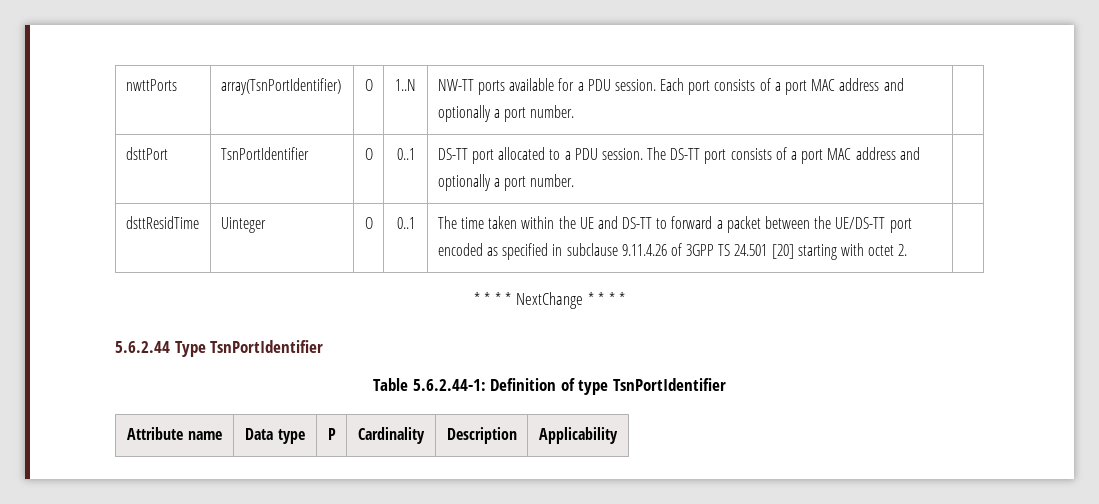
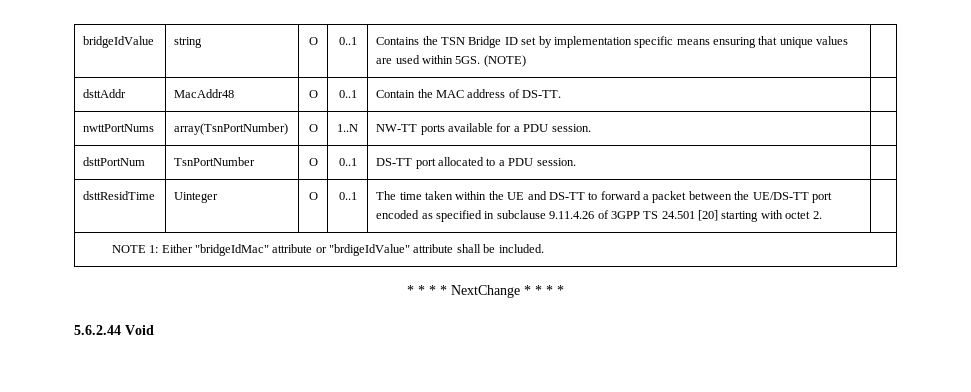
[125,79,177,91] [220,78,341,95] nwttPorts | array(TsnPortIdentifier) -> [83,36,155,48] [174,37,203,48] [308,37,318,45] [338,37,357,45] [376,36,849,48] [376,55,526,67] [83,89,127,98] [174,89,235,98] [308,90,318,98] [338,90,357,98] [376,89,562,98] [83,124,155,132] [174,123,289,135] bridgeIdValue | string | O | 0..1 | Contains the TSN Bridge ID set by implementation specific means ensuring that unique values are used within 5GS. (NOTE) | // dsttAddr | MacAddr48 | O | 0..1 | Contain the MAC address of DS-TT. | // nwttPortNums | array(TsnPortNumber)
[660,78,904,95] [437,105,575,122] [125,147,168,160] [220,147,309,160] Each port consists of a port MAC address and optionally a port number. | // dsttPort | TsnPortIdentifier -> [83,157,146,166] [174,157,256,166] | // dsttPortNum | TsnPortNumber
[647,147,920,164] [437,174,575,191] The DS-TT port consists of a port MAC address and optionally a port number. -> (576, 162) none
(908, 250) none -> [111,244,544,256] // NOTE 1: Either "bridgeIdMac" attribute or "brdigeIdValue" attribute shall be included.
[174,340,324,357] [373,378,726,395] [127,427,222,440] [245,428,305,444] [327,428,336,440] [358,427,425,444] [446,427,517,444] [539,427,618,444] Type TsnPortIdentifier // Table 5.6.2.44-1: Definition of type TsnPortIdentifier // Attribute name | Data type | P | Cardinality | Description | Applicability -> [125,325,154,335] Void

